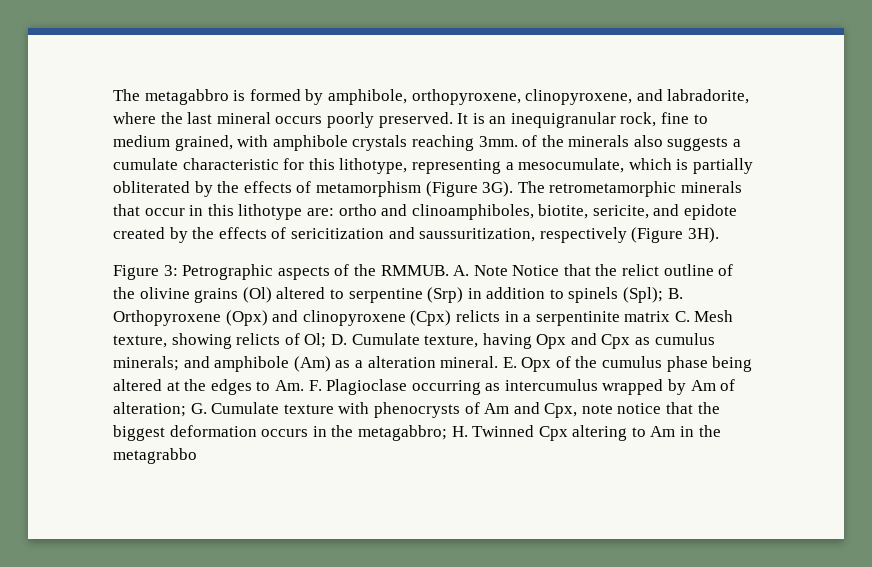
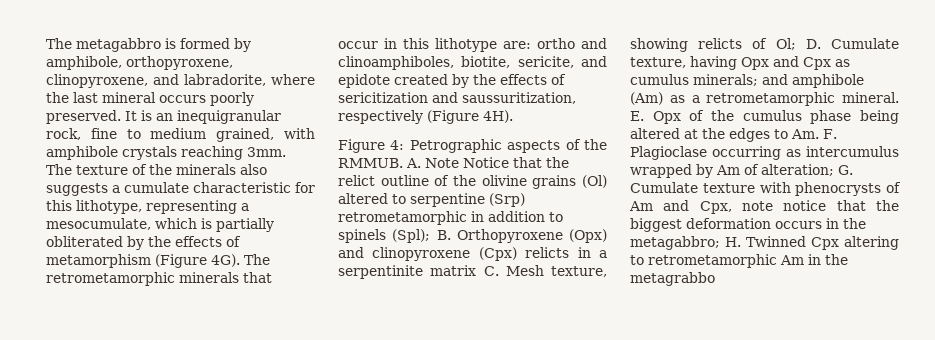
(518, 141) none -> [46,164,128,175] The texture
[482,181,514,197] 3G). -> [211,254,240,267] 4G).
[687,227,719,243] 3H). -> [483,110,513,123] 4H).
[163,265,178,276] 3: -> [390,140,405,150] 4:
(464, 295) none -> [338,211,467,225] retrometamorphic
[367,356,436,368] alteration -> [706,92,836,106] retrometamorphic
(646, 432) none -> [648,254,777,268] retrometamorphic

